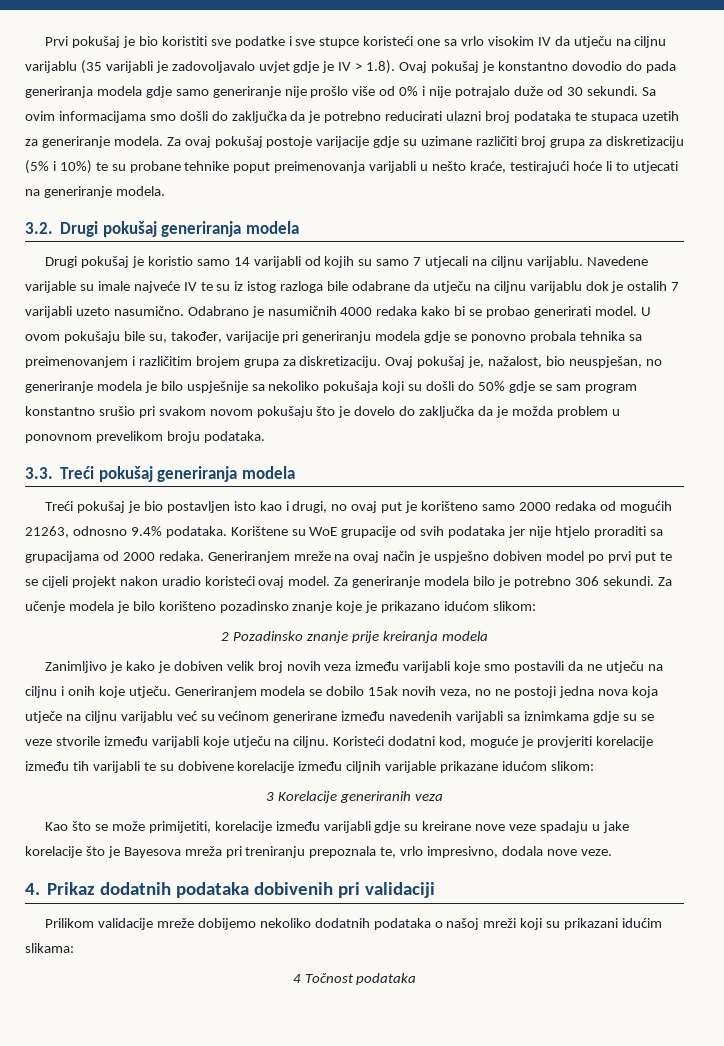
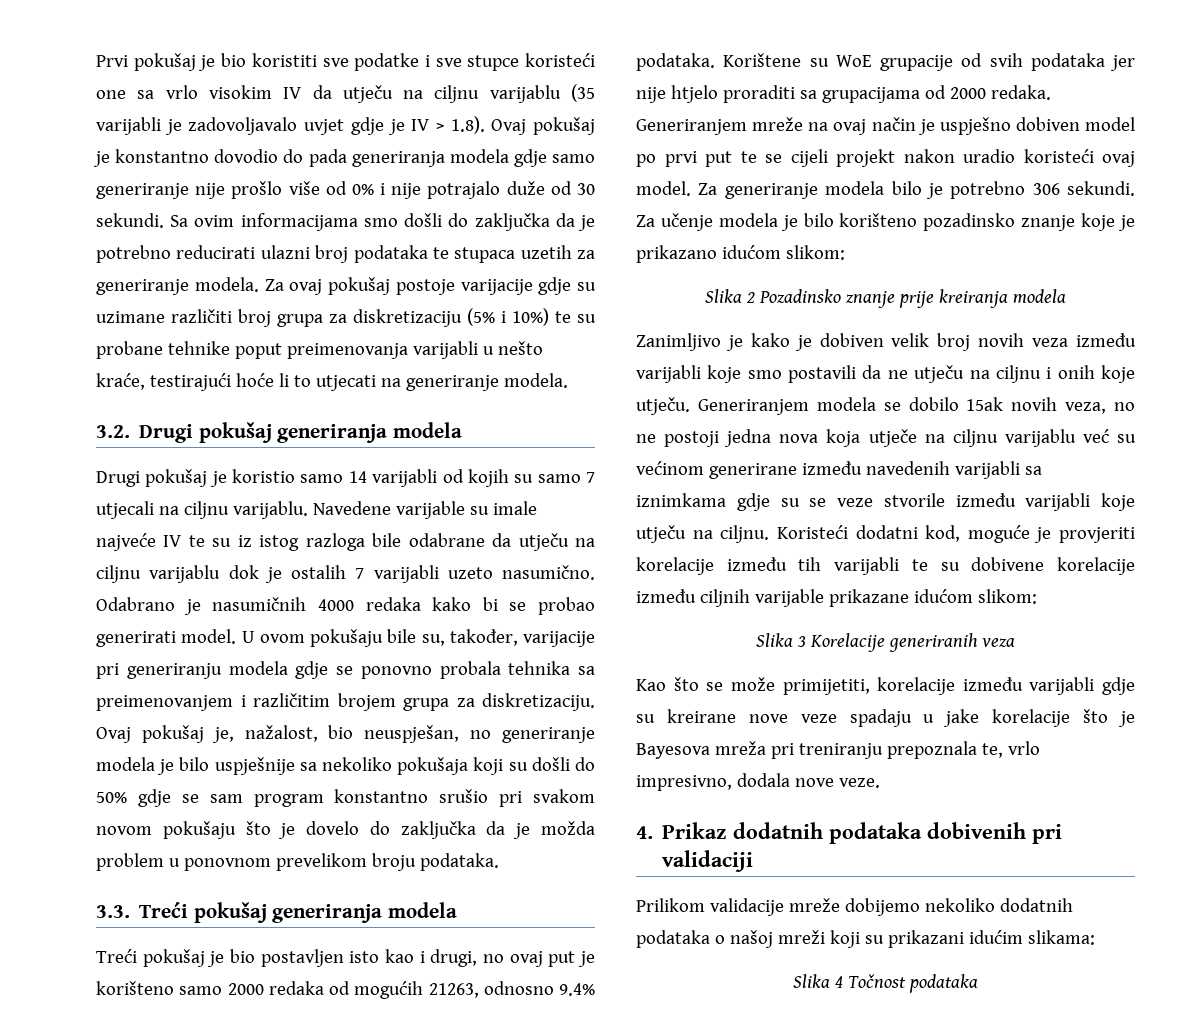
(537, 606) none -> [705,289,743,303] Slika
(594, 766) none -> [755,633,793,647] Slika
(74, 948) none -> [793,974,831,988] Slika

